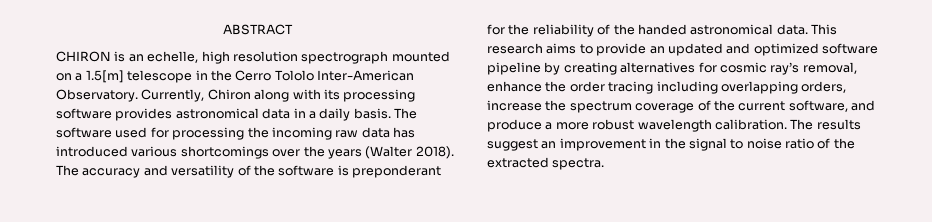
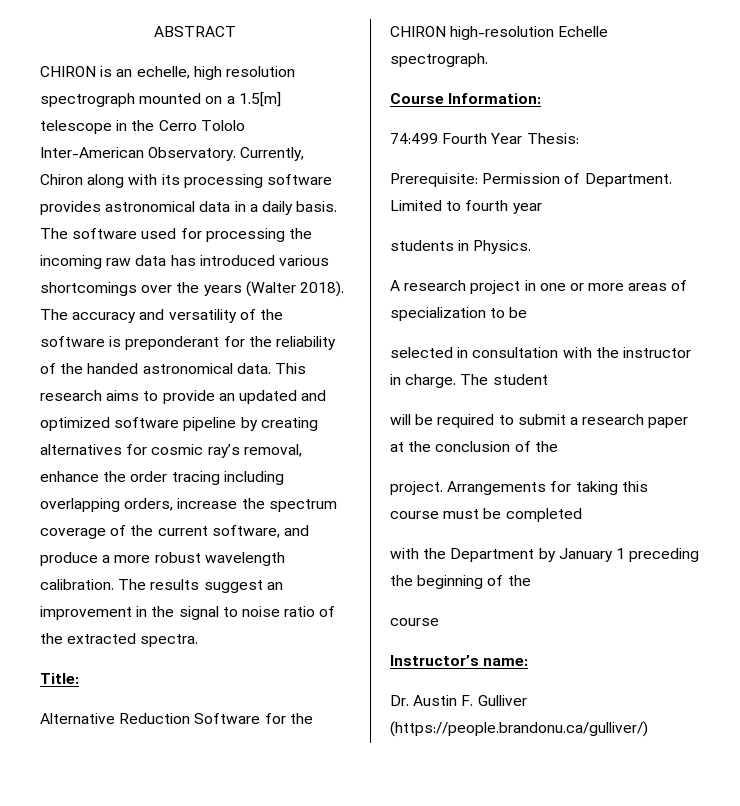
(605, 164) none -> [40,673,79,684] [40,713,313,724] [390,26,609,40] [390,53,488,67] [390,93,542,104] [390,133,579,144] [390,173,672,187] [390,200,542,214] [390,240,532,254] [390,280,688,294] [390,307,528,321] [390,347,691,358] [390,374,548,388] [390,414,689,428] [390,441,558,452] [390,481,648,495] [390,508,582,522] [390,548,700,562] [390,575,531,589] [390,618,439,626] [390,655,529,666] [390,695,527,706] [390,721,648,737] // Title: // Alternative Reduction Software for the CHIRON high-resolution Echelle spectrograph. // Course Information: // 74:499 Fourth Year Thesis: // Prerequisite: Permission of Department. Limited to fourth year // students in Physics. // A research project in one or more areas of specialization to be // selected in consultation with the instructor in charge. The student // will be required to submit a research paper at the conclusion of the // project. Arrangements for taking this course must be completed // with the Department by January 1 preceding the beginning of the // course // Instructor’s name: // Dr. Austin F. Gulliver (https://people.brandonu.ca/gulliver/)

